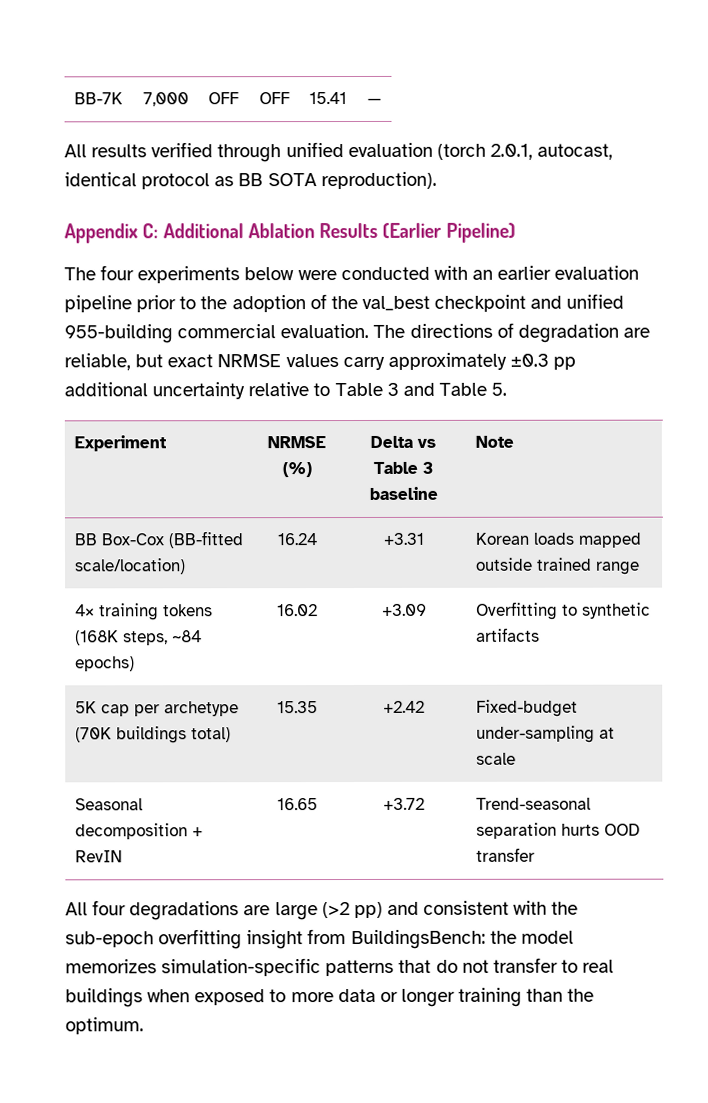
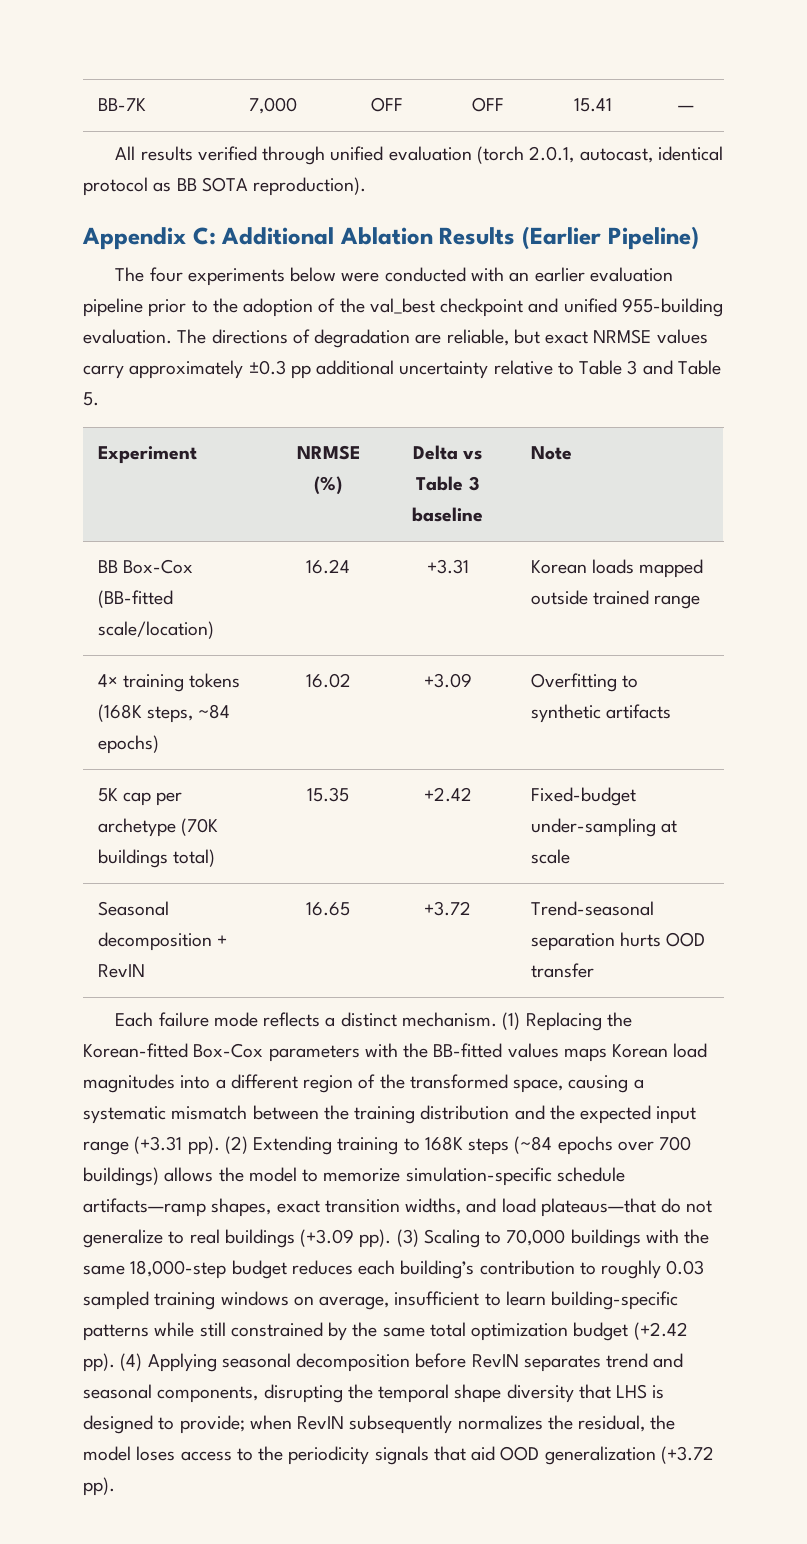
[177,324,277,339] commercial -> (723, 307) none
[65,900,579,921] [65,929,574,950] [65,958,432,977] All four degradations are large (>2 pp) and consistent with the sub-epoch overfitting insight from BuildingsBench: the model memorizes simulation-specific patterns that -> [115,1012,632,1031] [83,1043,708,1062] [83,1074,644,1093] [83,1105,697,1124] [83,1136,692,1155] [83,1167,625,1186] [83,1198,656,1217] Each failure mode reflects a distinct mechanism. (1) Replacing the Korean-fitted Box-Cox parameters with the BB-fitted values maps Korean load magnitudes into a different region of the transformed space, causing a systematic mismatch between the training distribution and the expected input range (+3.31 pp). (2) Extending training to 168K steps (~84 epochs over 700 buildings) allows the model to memorize simulation-specific schedule artifacts—ramp shapes, exact transition widths, and load plateaus—that
[492,957,558,973] transfer -> [83,1229,163,1248] generalize
[147,987,595,1007] [65,1017,144,1035] when exposed to more data or longer training than the optimum. -> [300,1229,710,1248] [83,1260,705,1279] [83,1291,679,1310] [83,1322,688,1341] [83,1353,684,1372] [83,1384,665,1403] [83,1415,676,1434] [83,1446,714,1465] [83,1477,115,1496] (+3.09 pp). (3) Scaling to 70,000 buildings with the same 18,000-step budget reduces each building’s contribution to roughly 0.03 sampled training windows on average, insufficient to learn building-specific patterns while still constrained by the same total optimization budget (+2.42 pp). (4) Applying seasonal decomposition before RevIN separates trend and seasonal components, disrupting the temporal shape diversity that LHS is designed to provide; when RevIN subsequently normalizes the residual, the model loses access to the periodicity signals that aid OOD generalization (+3.72 pp).

